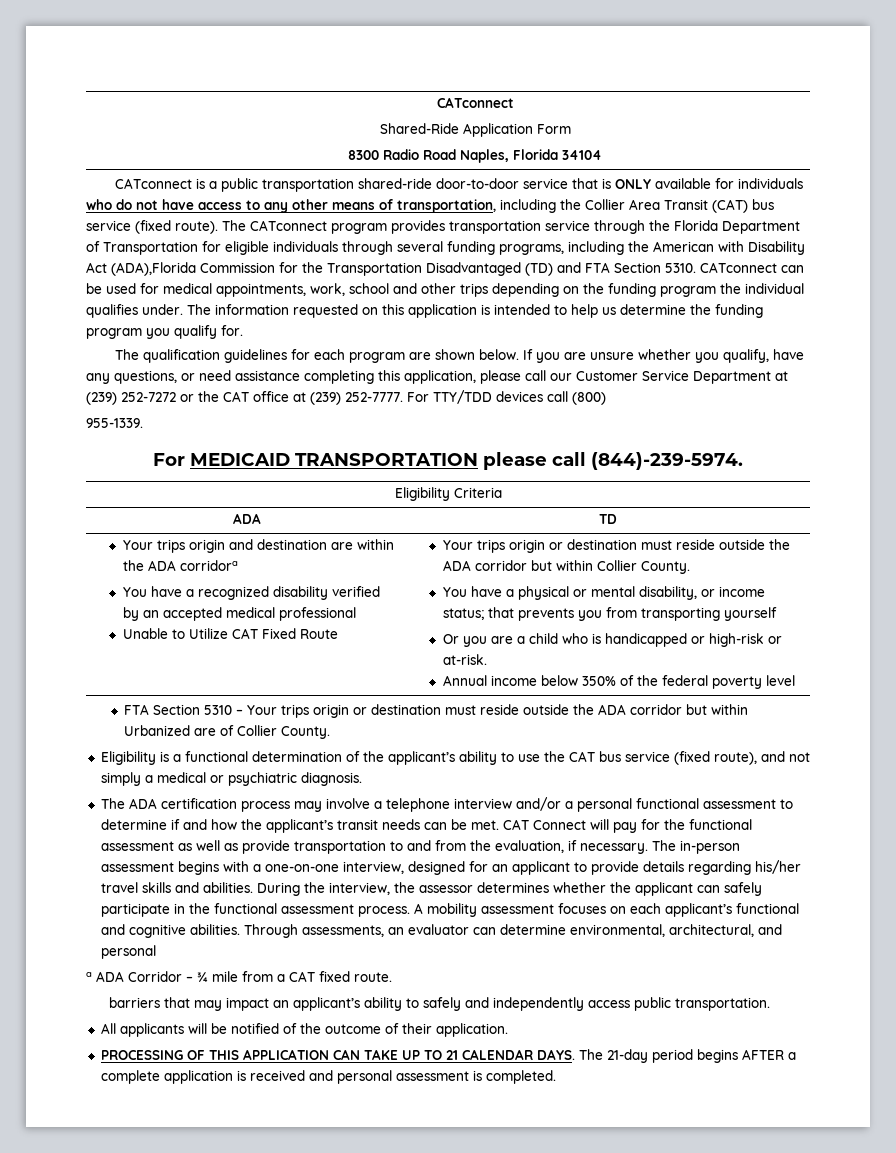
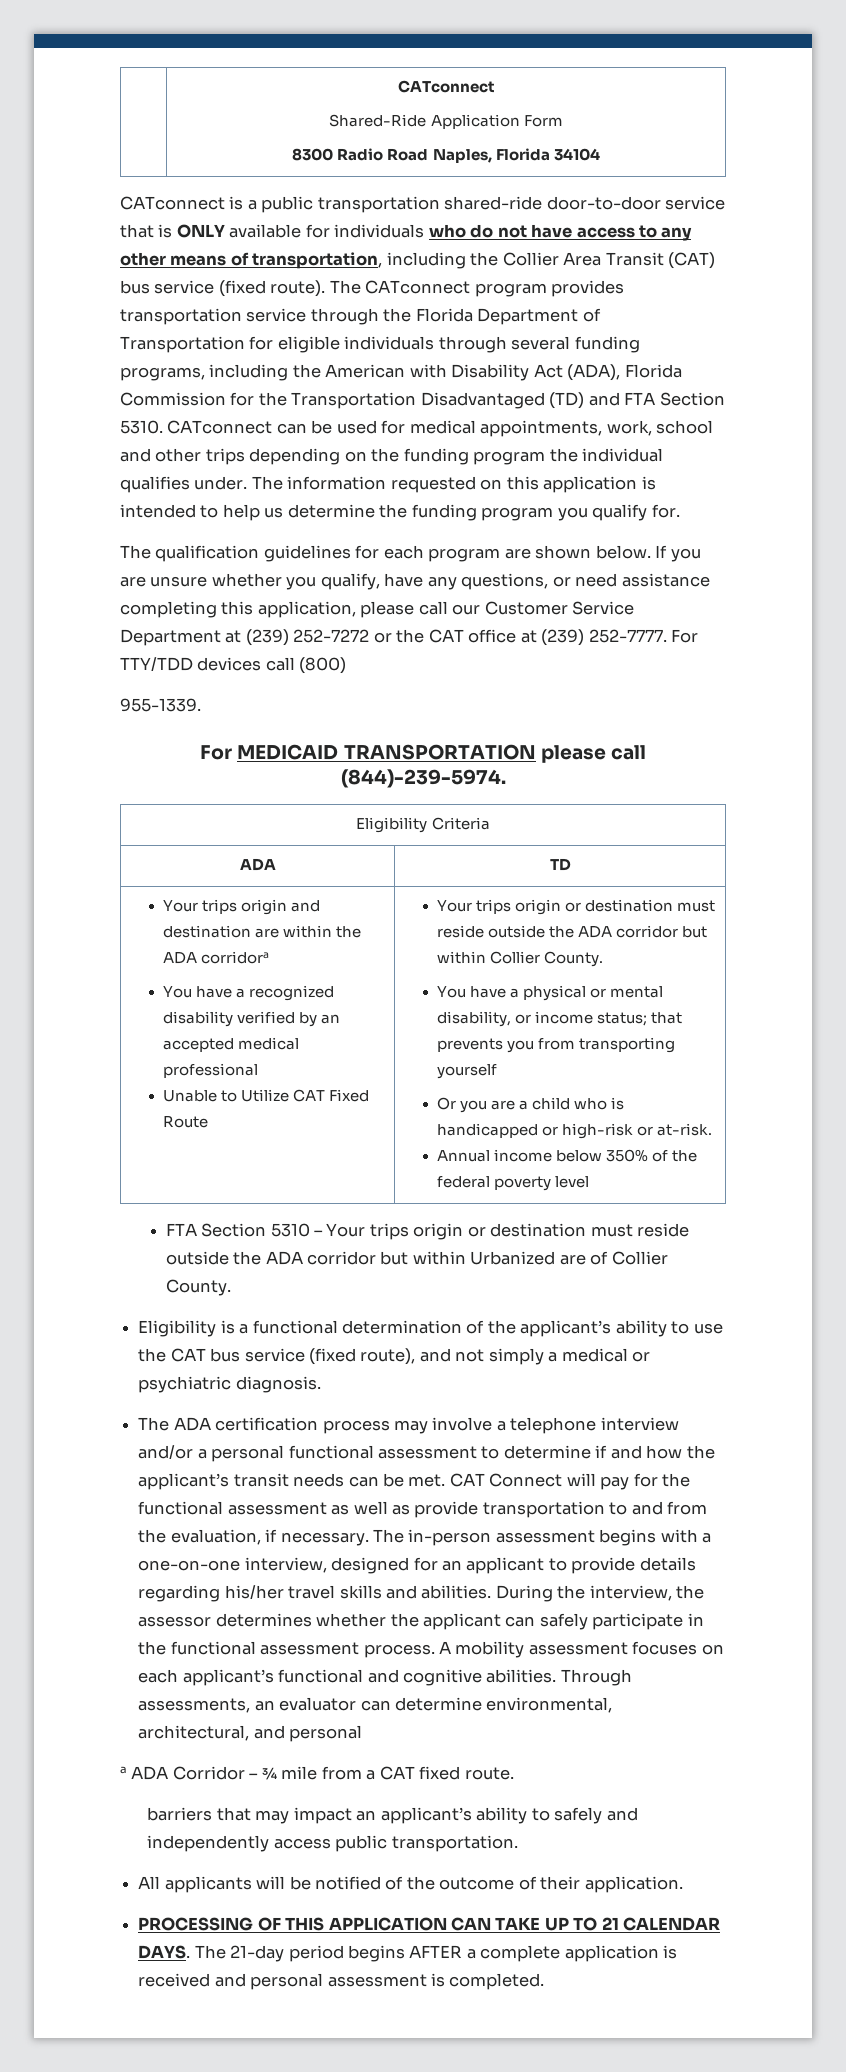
[111,262,196,276] (ADA),Florida -> [567,364,682,381] (ADA), Florida

